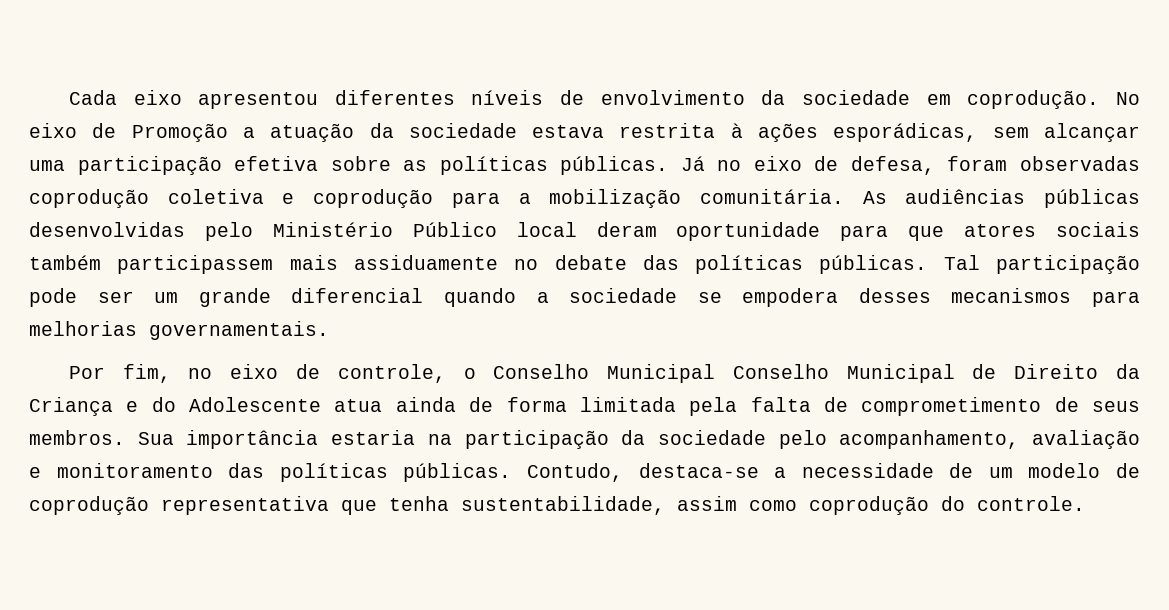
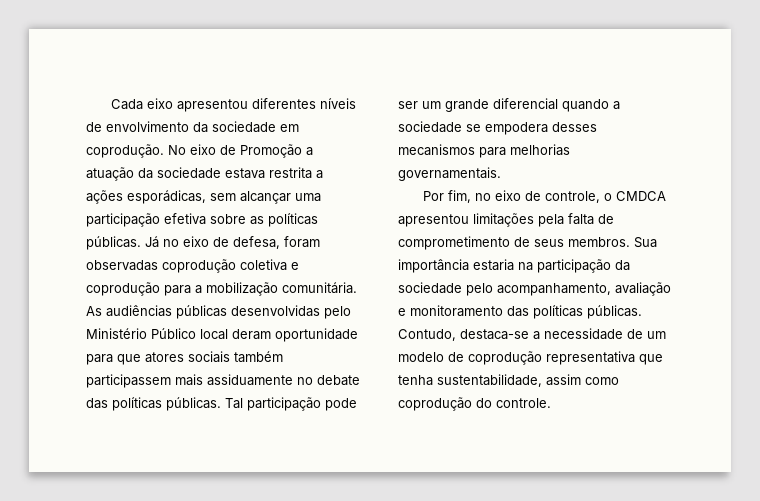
[730,123,743,138] à -> [316,170,323,179] a
[493,364,1140,383] [29,397,676,416] Conselho Municipal Conselho Municipal de Direito da Criança e do Adolescente atua ainda de forma limitada -> [616,191,667,201] [398,213,534,227] CMDCA apresentou limitações

